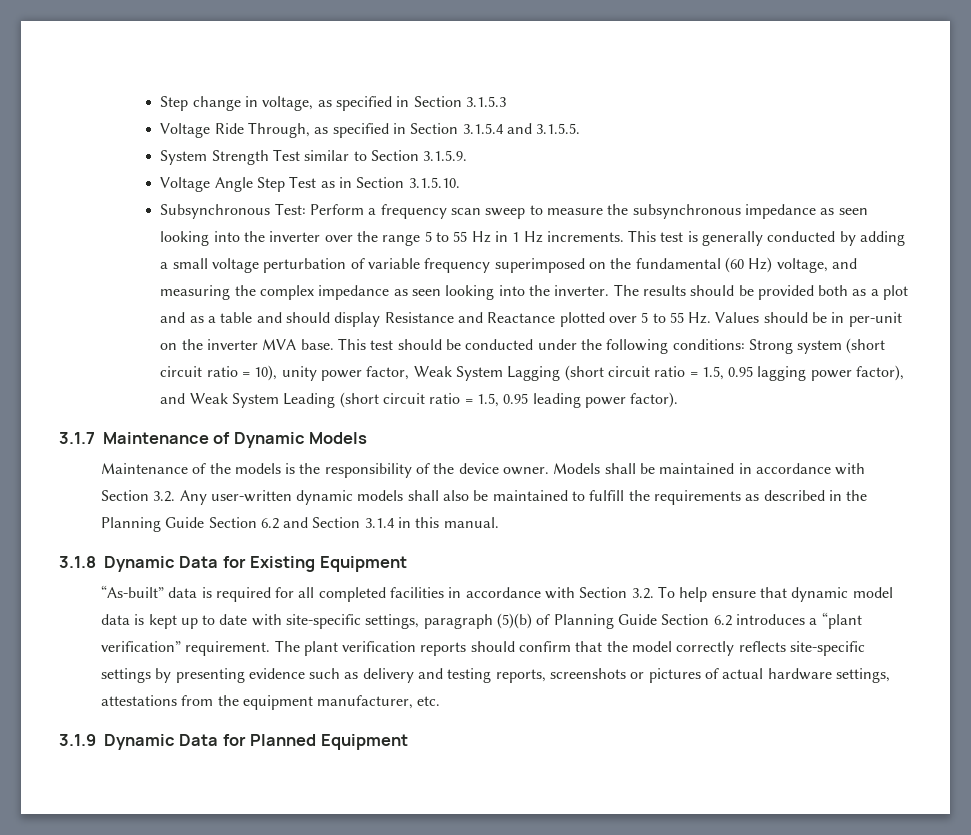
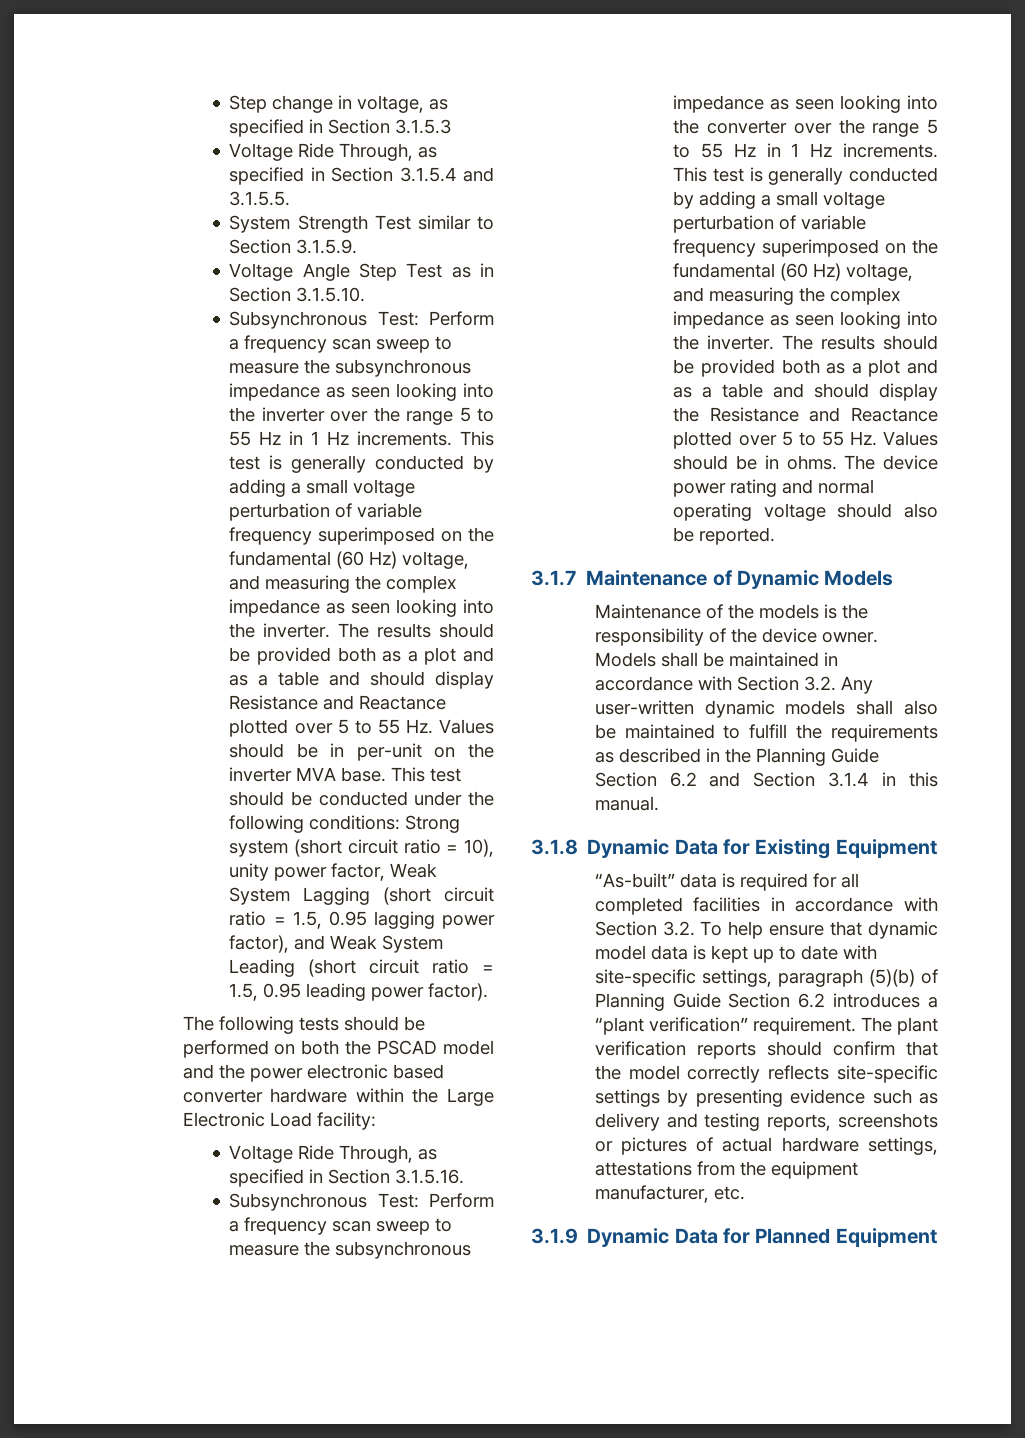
(679, 400) none -> [182,1016,425,1034] [182,1040,494,1058] [182,1064,444,1082] [182,1088,494,1106] [182,1112,376,1130] [229,1145,438,1163] [229,1169,465,1187] [229,1193,494,1211] [229,1217,453,1235] [229,1241,472,1259] [673,95,938,113] [673,119,938,137] [673,143,938,158] [673,167,938,185] [673,191,886,209] [673,215,867,233] [673,239,938,257] [673,263,914,281] [673,287,901,305] [673,311,938,329] [673,335,938,350] [673,359,939,377] [673,383,938,401] [673,407,938,422] [673,431,939,449] [673,455,938,470] [673,479,875,497] [673,503,938,521] [673,527,776,545] // The following tests should be performed on both the PSCAD model and the power electronic based converter hardware within the Large Electronic Load facility: // Voltage Ride Through, as specified in Section 3.1.5.16. // Subsynchronous Test: Perform a frequency scan sweep to measure the subsynchronous impedance as seen looking into the converter over the range 5 to 55 Hz in 1 Hz increments. This test is generally conducted by adding a small voltage perturbation of variable frequency superimposed on the fundamental (60 Hz) voltage, and measuring the complex impedance as seen looking into the inverter. The results should be provided both as a plot and as a table and should display the Resistance and Reactance plotted over 5 to 55 Hz. Values should be in ohms. The device power rating and normal operating voltage should also be reported.

